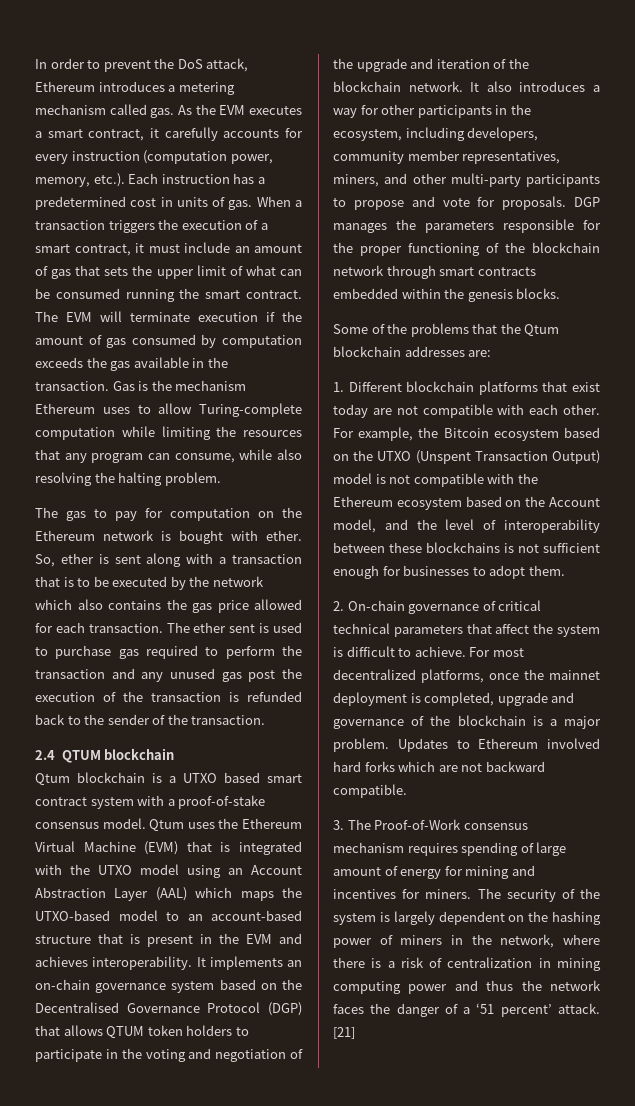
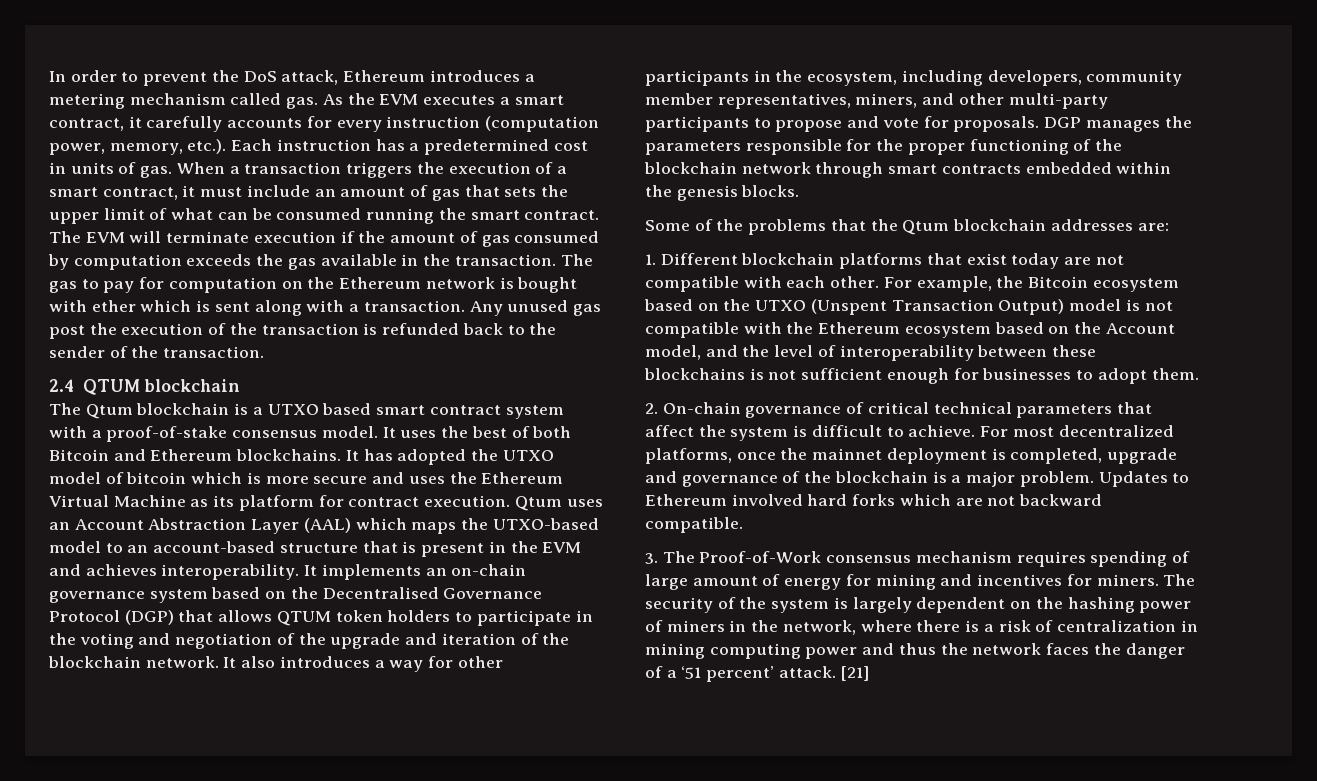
[112,380,247,391] [35,403,302,417] [35,426,302,440] [35,449,302,463] [35,472,221,486] Gas is the mechanism Ethereum uses to allow Turing-complete computation while limiting the resources that any program can consume, while also resolving the halting problem. // -> (556, 260) none
[266,530,302,541] [35,553,94,567] ether. So, ether -> [91,300,192,312] ether which
[232,554,302,564] [35,576,264,590] [35,599,302,613] [35,622,302,633] [35,645,302,659] [35,668,164,682] transaction that is to be executed by the network which also contains the gas price allowed for each transaction. The ether sent is used to purchase gas required to perform the transaction and any -> [363,300,503,316] transaction. Any
(175, 754) none -> [49,403,81,415] The
[149,819,185,832] Qtum -> [382,426,572,438] [49,449,554,465] [49,472,405,484] It uses the best of both Bitcoin and Ethereum blockchains. It has adopted the UTXO model of bitcoin which is more secure and
[144,841,302,855] [35,864,221,878] (EVM) that is integrated with the UTXO model using -> [190,495,603,511] as its platform for contract execution. Qtum uses

